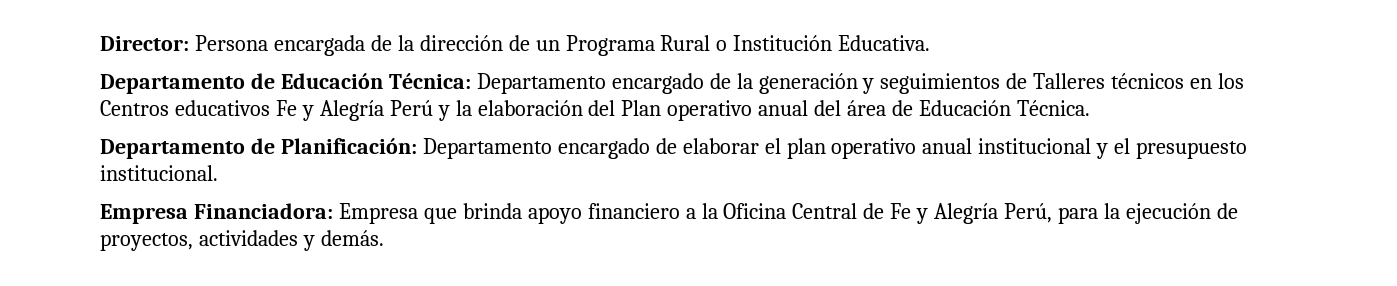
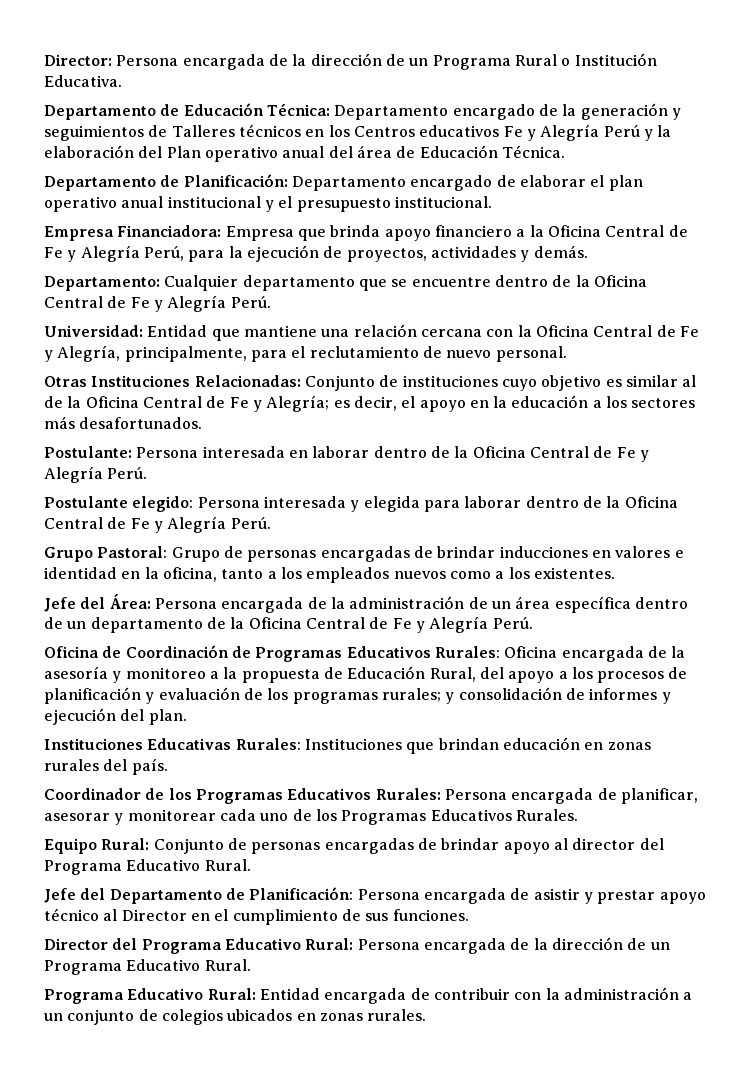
(384, 238) none -> [44,275,647,291] [44,295,271,312] [44,324,699,341] [44,345,567,362] [44,375,697,391] [44,395,696,412] [44,416,203,429] [44,446,649,462] [44,466,148,483] [44,496,678,512] [44,516,271,533] [44,546,684,562] [44,567,615,583] [44,594,688,613] [44,616,533,633] [44,645,686,662] [44,666,688,683] [44,687,671,704] [44,708,187,725] [44,737,651,754] [44,758,168,775] [44,788,698,804] [44,809,578,825] [44,838,664,854] [44,859,251,875] [44,887,706,904] [44,908,469,925] [44,937,670,954] [44,959,251,975] [44,987,693,1004] [44,1009,427,1025] // Departamento: Cualquier departamento que se encuentre dentro de la Oficina Central de Fe y Alegría Perú. // Universidad: Entidad que mantiene una relación cercana con la Oficina Central de Fe y Alegría, principalmente, para el reclutamiento de nuevo personal. // Otras Instituciones Relacionadas: Conjunto de instituciones cuyo objetivo es similar al de la Oficina Central de Fe y Alegría; es decir, el apoyo en la educación a los sectores más desafortunados. // Postulante: Persona interesada en laborar dentro de la Oficina Central de Fe y Alegría Perú. // Postulante elegido: Persona interesada y elegida para laborar dentro de la Oficina Central de Fe y Alegría Perú. // Grupo Pastoral: Grupo de personas encargadas de brindar inducciones en valores e identidad en la oficina, tanto a los empleados nuevos como a los existentes. // Jefe del Área: Persona encargada de la administración de un área específica dentro de un departamento de la Oficina Central de Fe y Alegría Perú. // Oficina de Coordinación de Programas Educativos Rurales: Oficina encargada de la asesoría y monitoreo a la propuesta de Educación Rural, del apoyo a los procesos de planificación y evaluación de los programas rurales; y consolidación de informes y ejecución del plan. // Instituciones Educativas Rurales: Instituciones que brindan educación en zonas rurales del país. // Coordinador de los Programas Educativos Rurales: Persona encargada de planificar, asesorar y monitorear cada uno de los Programas Educativos Rurales. // Equipo Rural: Conjunto de personas encargadas de brindar apoyo al director del Programa Educativo Rural. // Jefe del Departamento de Planificación: Persona encargada de asistir y prestar apoyo técnico al Director en el cumplimiento de sus funciones. // Director del Programa Educativo Rural: Persona encargada de la dirección de un Programa Educativo Rural. // Programa Educativo Rural: Entidad encargada de contribuir con la administración a un conjunto de colegios ubicados en zonas rurales.

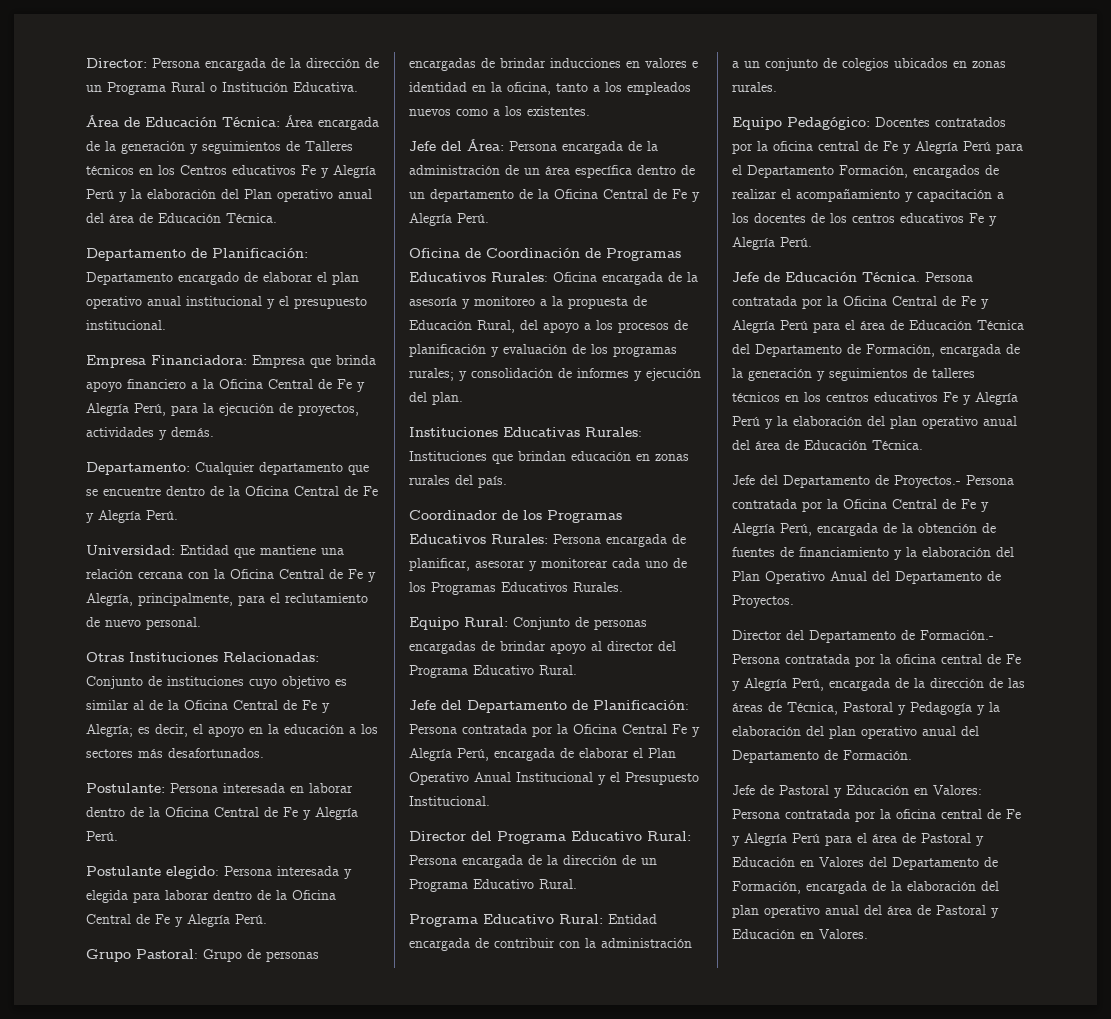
[44,105,156,120] Departamento -> [86,114,119,127] Área
[334,104,535,120] Departamento encargado -> [285,114,379,130] Área encargada
[423,888,706,904] [44,908,469,925] encargada de asistir y prestar apoyo técnico al Director en el cumplimiento de sus funciones. -> [462,724,700,737] [409,748,676,761] [409,772,699,785] [409,796,490,806] contratada por la Oficina Central Fe y Alegría Perú, encargada de elaborar el Plan Operativo Anual Institucional y el Presupuesto Institucional.
(427, 1015) none -> [732,117,1006,130] [732,141,1023,154] [732,165,999,178] [732,188,1004,202] [732,213,997,226] [732,237,812,250] [732,272,973,282] [732,296,989,309] [732,320,1024,333] [732,344,1020,357] [732,368,975,381] [732,392,1018,405] [732,416,1017,429] [732,440,923,450] [732,475,1014,488] [732,499,989,512] [732,523,996,536] [732,547,1014,560] [732,571,1001,584] [732,595,794,608] [732,630,994,643] [732,654,1021,667] [732,678,1025,691] [732,702,1000,715] [732,726,979,739] [732,750,912,763] [732,785,982,798] [732,809,1021,822] [732,833,984,846] [732,857,998,870] [732,881,999,894] [732,905,999,918] [732,929,868,939] // Equipo Pedagógico: Docentes contratados por la oficina central de Fe y Alegría Perú para el Departamento Formación, encargados de realizar el acompañamiento y capacitación a los docentes de los centros educativos Fe y Alegría Perú. // Jefe de Educación Técnica. Persona contratada por la Oficina Central de Fe y Alegría Perú para el área de Educación Técnica del Departamento de Formación, encargada de la generación y seguimientos de talleres técnicos en los centros educativos Fe y Alegría Perú y la elaboración del plan operativo anual del área de Educación Técnica. // Jefe del Departamento de Proyectos.- Persona contratada por la Oficina Central de Fe y Alegría Perú, encargada de la obtención de fuentes de financiamiento y la elaboración del Plan Operativo Anual del Departamento de Proyectos. // Director del Departamento de Formación.- Persona contratada por la oficina central de Fe y Alegría Perú, encargada de la dirección de las áreas de Técnica, Pastoral y Pedagogía y la elaboración del plan operativo anual del Departamento de Formación. // Jefe de Pastoral y Educación en Valores: Persona contratada por la oficina central de Fe y Alegría Perú para el área de Pastoral y Educación en Valores del Departamento de Formación, encargada de la elaboración del plan operativo anual del área de Pastoral y Educación en Valores.

